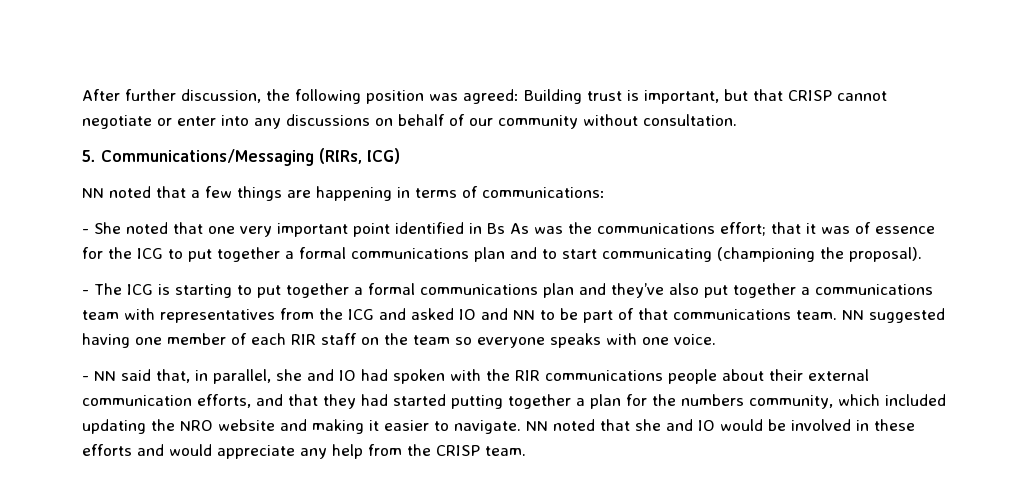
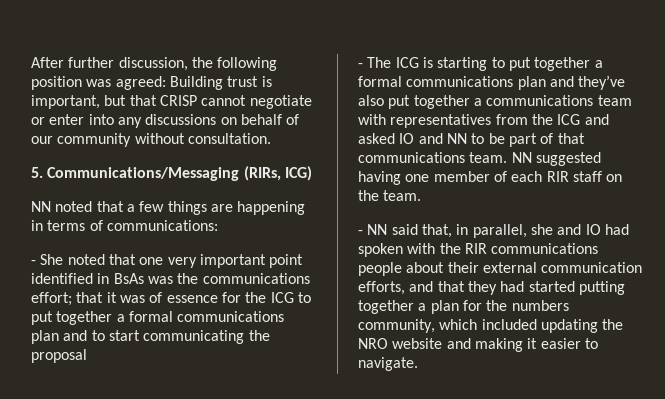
[487,223,529,234] Bs As -> [113,273,144,284] BsAs
[717,247,922,262] (championing the proposal). -> [248,330,270,341] [31,349,87,363] the proposal
[413,333,716,348] team so everyone speaks with one voice. -> [383,190,422,201] team.
[526,419,915,431] [82,444,526,459] NN noted that she and IO would be involved in these efforts and would appreciate any help from the CRISP team. -> (418, 364) none

